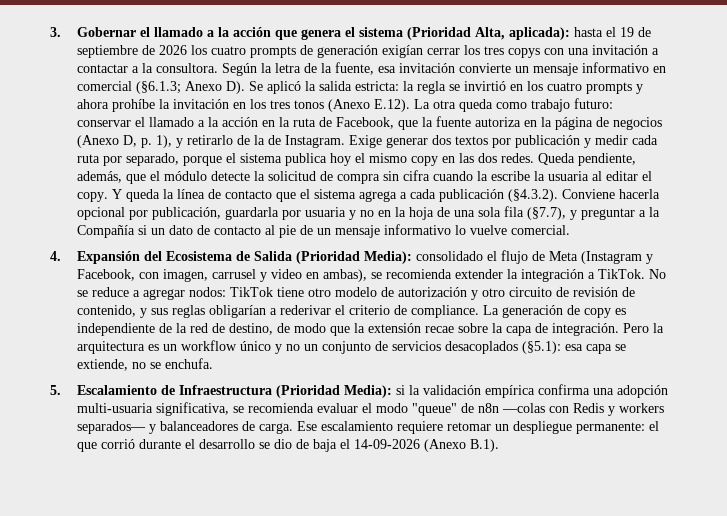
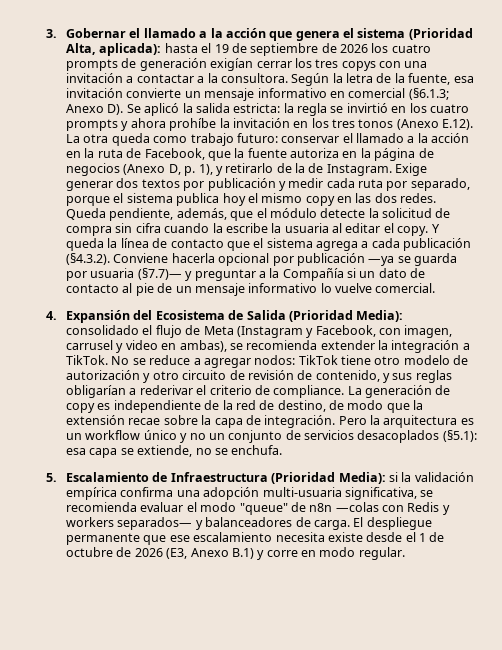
[151,206,566,220] publicación, guardarla por usuaria y no en la hoja de una sola fila (§7.7), -> [296,253,458,266] [66,268,182,281] publicación —ya se guarda por usuaria (§7.7)—
[296,421,659,434] [76,439,499,452] Ese escalamiento requiere retomar un despliegue permanente: el que corrió durante el desarrollo se dio de baja el 14-09-2026 (Anexo B.1). -> [353,517,432,530] [66,532,445,545] [66,547,405,560] El despliegue permanente que ese escalamiento necesita existe desde el 1 de octubre de 2026 (E3, Anexo B.1) y corre en modo regular.

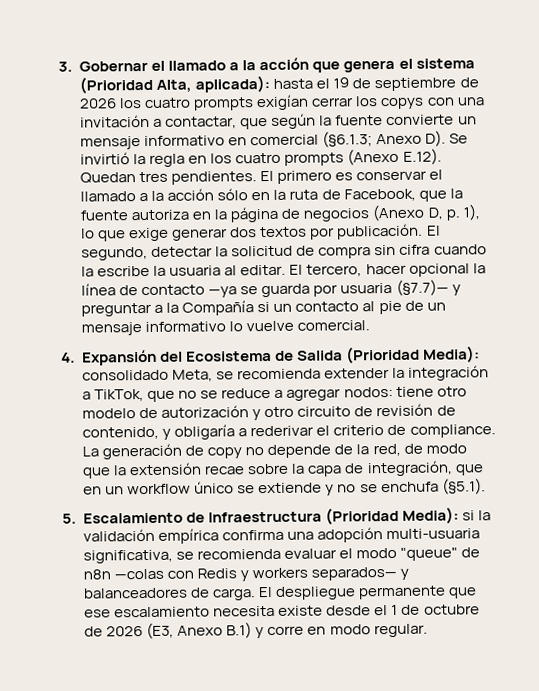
[121,58,207,71] de generación -> (255, 104) none
[315,59,339,68] tres -> (379, 101) none
[136,73,474,86] [66,88,124,98] contactar a la consultora. Según la letra de la fuente, esa invitación -> [165,113,384,130] contactar, que según la fuente
[144,103,469,116] [66,118,474,131] [66,133,278,146] aplicó la salida estricta: la regla se invirtió en los cuatro prompts y ahora prohíbe la invitación en los tres tonos (Anexo E.12). La otra queda como trabajo futuro: -> [80,148,442,167] [80,170,354,185] invirtió la regla en los cuatro prompts (Anexo E.12). Quedan tres pendientes. El primero es
(470, 138) none -> [217,188,249,201] sólo
[215,163,428,176] [66,178,470,191] [66,193,437,206] [66,208,366,221] y retirarlo de la de Instagram. Exige generar dos textos por publicación y medir cada ruta por separado, porque el sistema publica hoy el mismo copy en las dos redes. Queda pendiente, además, que el módulo detecte -> [81,223,441,242] [81,246,214,261] lo que exige generar dos textos por publicación. El segundo, detectar
[345,223,440,236] [66,238,472,251] [66,253,365,266] editar el copy. Y queda la línea de contacto que el sistema agrega a cada publicación (§4.3.2). Conviene hacerla opcional por publicación -> [240,263,486,277] [81,283,206,296] editar. El tercero, hacer opcional la línea de contacto
[378,268,426,278] dato de -> (293, 307) none
[142,325,453,338] [66,340,227,353] el flujo de Meta (Instagram y Facebook, con imagen, carrusel y video en ambas), -> [172,369,214,382] Meta,
[66,355,130,365] TikTok. No -> [94,389,198,403] TikTok, que no
[298,355,338,365] TikTok -> (393, 392) none
[392,370,452,383] [66,385,127,398] sus reglas obligarían -> [174,424,236,440] obligaría
[97,400,326,413] es independiente de la red de destino, -> [245,443,401,459] no depende de la red,
[264,415,474,428] [66,430,477,443] [66,445,283,458] integración. Pero la arquitectura es un workflow único y no un conjunto de servicios desacoplados (§5.1): esa capa se extiende, no se enchufa. -> [366,460,484,477] [83,478,486,496] integración, que en un workflow único se extiende y no se enchufa (§5.1).

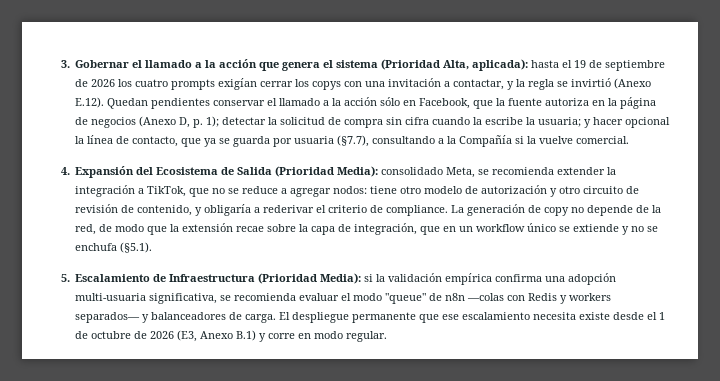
[240,113,477,130] [80,130,469,150] [80,148,442,167] [80,170,354,185] que según la fuente convierte un mensaje informativo en comercial (§6.1.3; Anexo D). Se invirtió la regla en los cuatro prompts (Anexo E.12). Quedan tres pendientes. El primero es -> [507,78,652,90] [75,97,211,109] y la regla se invirtió (Anexo E.12). Quedan pendientes
[273,189,341,200] la ruta de -> (417, 103) none
[462,204,480,221] [81,223,441,242] [81,246,149,261] 1), lo que exige generar dos textos por publicación. El segundo, -> [206,116,220,127] 1);
[169,264,363,277] usuaria al editar. El tercero, -> [538,117,592,128] usuaria; y
[141,284,238,298] contacto —ya -> [132,136,217,147] contacto, que ya
[395,279,461,296] [81,302,153,317] (§7.7)— y preguntar -> [337,135,436,147] (§7.7), consultando
[273,300,446,315] [81,321,244,336] un contacto al pie de un mensaje informativo lo -> [527,136,537,144] la

